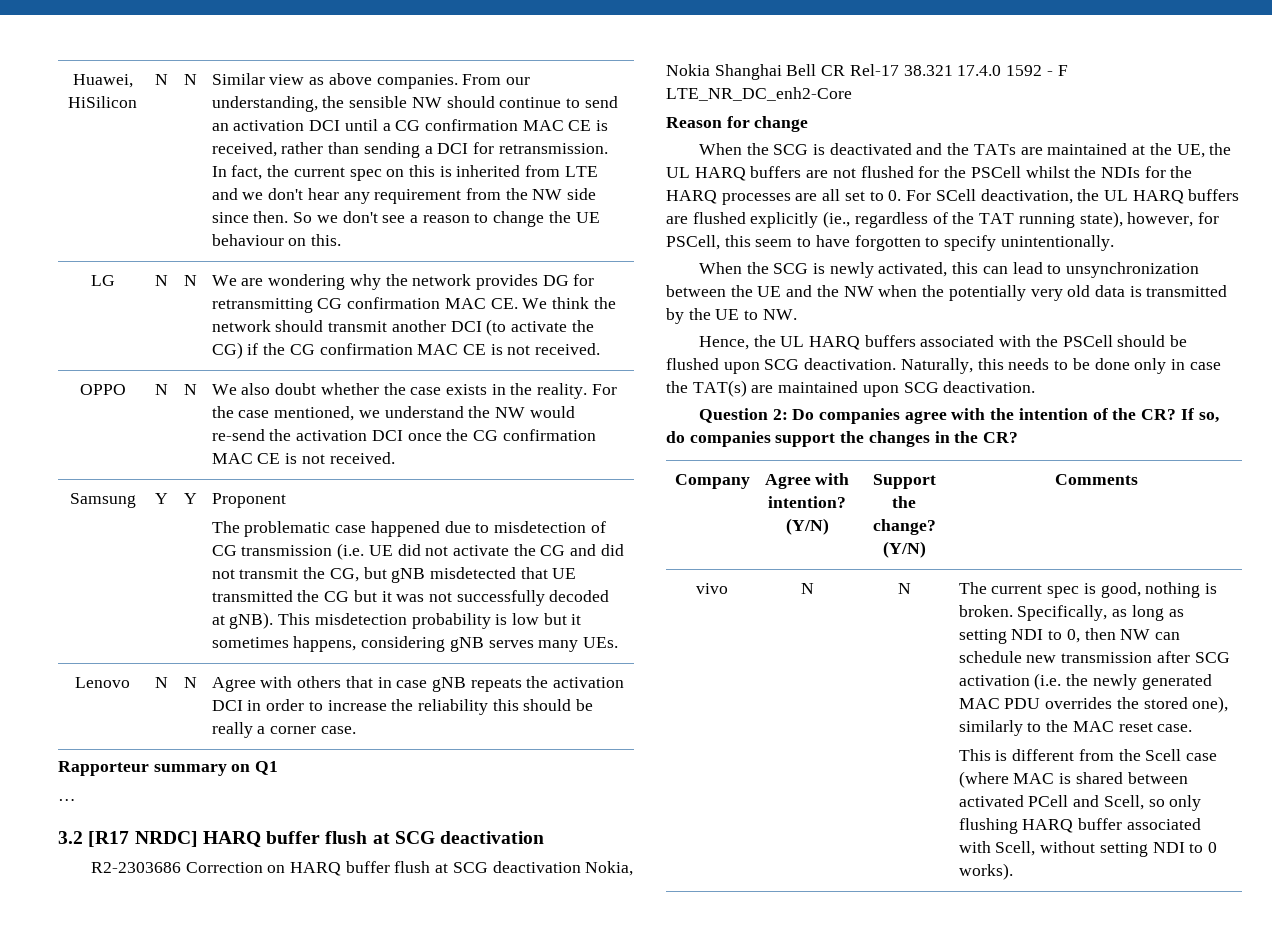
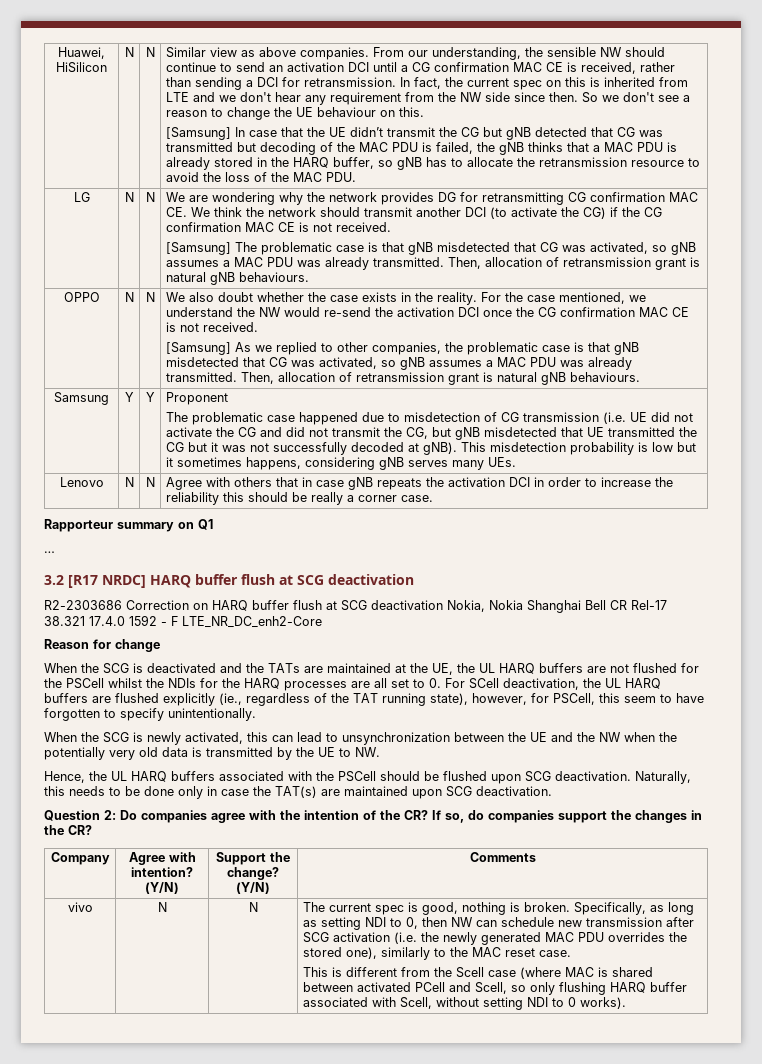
(342, 240) none -> [165,127,663,140] [165,142,677,155] [165,157,700,170] [165,172,356,182] // [Samsung] In case that the UE didn’t transmit the CG but gNB detected that CG was transmitted but decoding of the MAC PDU is failed, the gNB thinks that a MAC PDU is already stored in the HARQ buffer, so gNB has to allocate the retransmission resource to avoid the loss of the MAC PDU.
(601, 349) none -> [165,242,696,255] [165,257,700,270] [165,272,309,285] // [Samsung] The problematic case is that gNB misdetected that CG was activated, so gNB assumes a MAC PDU was already transmitted. Then, allocation of retransmission grant is natural gNB behaviours.
(395, 458) none -> [165,342,639,355] [165,357,632,370] [165,372,640,385] // [Samsung] As we replied to other companies, the problematic case is that gNB misdetected that CG was activated, so gNB assumes a MAC PDU was already transmitted. Then, allocation of retransmission grant is natural gNB behaviours.

